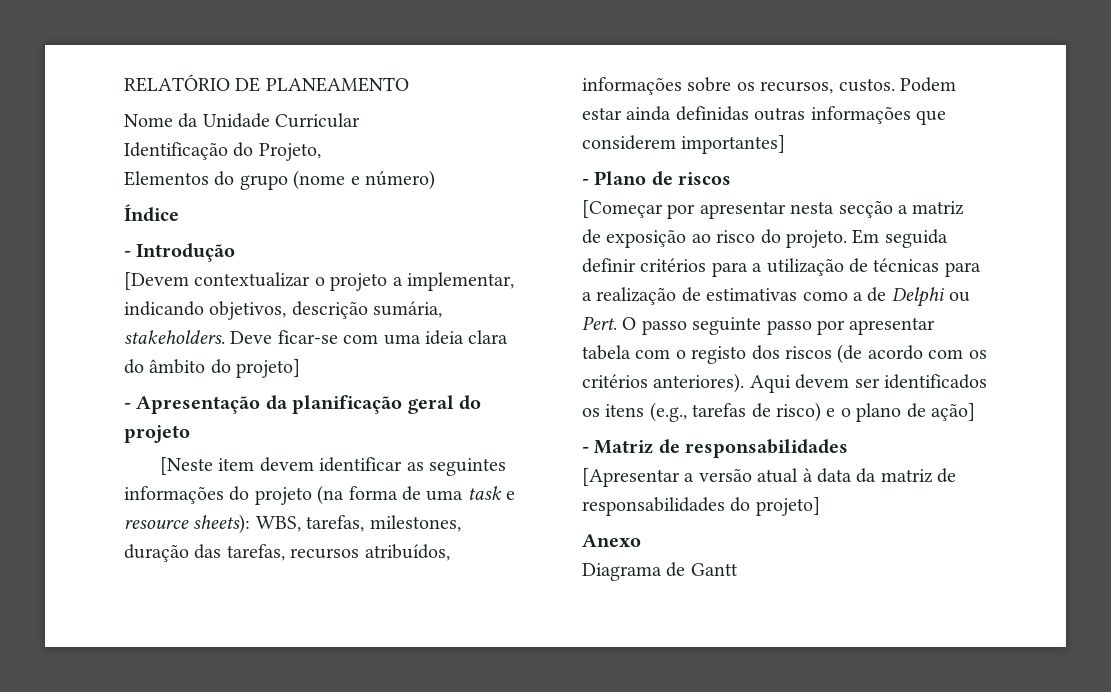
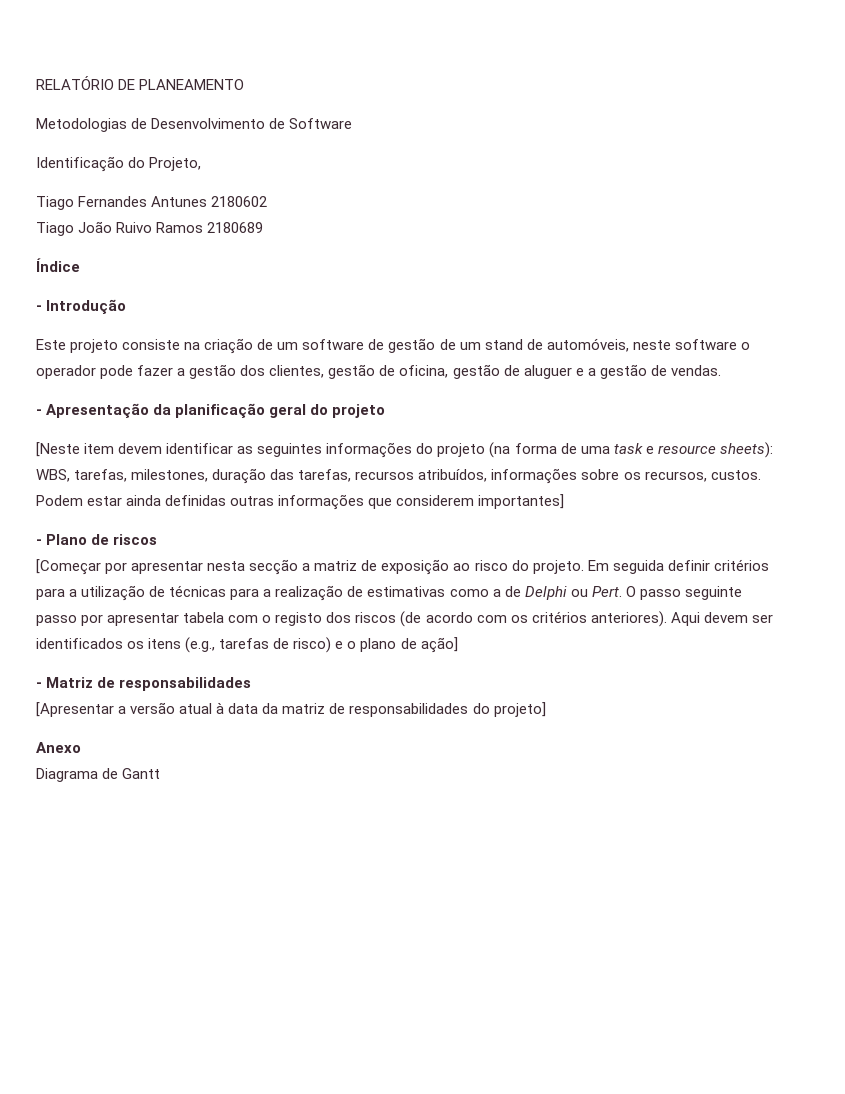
[124,113,361,128] [124,142,321,161] [124,170,435,190] [124,204,179,222] [124,243,236,262] [124,272,514,291] [124,301,443,320] [124,330,509,345] [124,359,301,378] Nome da Unidade Curricular // Identificação do Projeto, // Elementos do grupo (nome e número) // Índice // - Introdução // [Devem contextualizar o projeto a implementar, indicando objetivos, descrição sumária, stakeholders. Deve ficar-se com uma ideia clara do âmbito do projeto] -> [36,118,353,132] [36,156,202,172] [36,196,268,210] [36,221,264,236] [36,258,80,272] [36,299,127,314] [36,338,750,354] [36,364,721,379] Metodologias de Desenvolvimento de Software // Identificação do Projeto, // Tiago Fernandes Antunes 2180602 // Tiago João Ruivo Ramos 2180689 // Índice // - Introdução // Este projeto consiste na criação de um software de gestão de um stand de automóveis, neste software o operador pode fazer a gestão dos clientes, gestão de oficina, gestão de aluguer e a gestão de vendas.

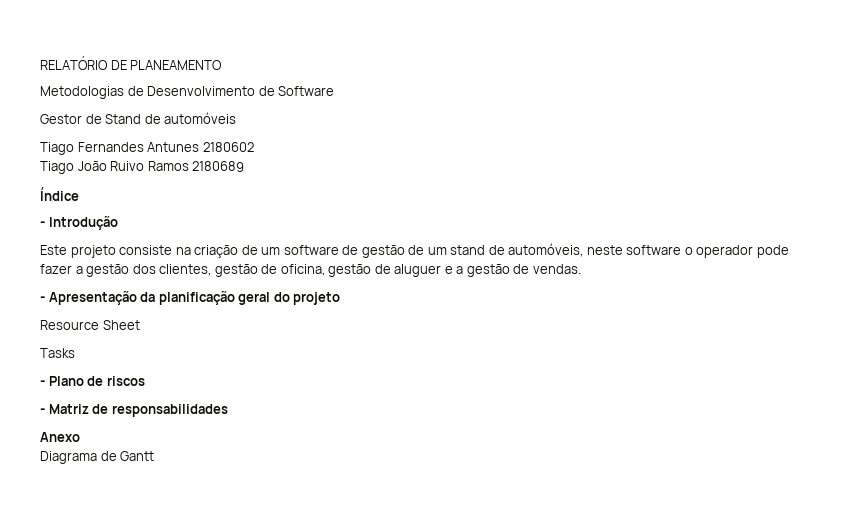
[36,156,202,172] Identificação do Projeto, -> [40,112,237,124] Gestor de Stand de automóveis
[36,442,773,458] [36,468,761,484] [36,494,565,510] [36,534,158,545] [36,559,769,575] [36,585,742,601] [36,611,773,627] [36,637,458,653] [36,677,252,691] [36,702,546,717] [Neste item devem identificar as seguintes informações do projeto (na forma de uma task e resource sheets): WBS, tarefas, milestones, duração das tarefas, recursos atribuídos, informações sobre os recursos, custos. Podem estar ainda definidas outras informações que considerem importantes] // - Plano de riscos // [Começar por apresentar nesta secção a matriz de exposição ao risco do projeto. Em seguida definir critérios para a utilização de técnicas para a realização de estimativas como a de Delphi ou Pert. O passo seguinte passo por apresentar tabela com o registo dos riscos (de acordo com os critérios anteriores). Aqui devem ser identificados os itens (e.g., tarefas de risco) e o plano de ação] // - Matriz de responsabilidades // [Apresentar a versão atual à data da matriz de responsabilidades do projeto] -> [40,320,140,330] [40,348,75,358] [40,376,145,386] [40,404,228,417] Resource Sheet // Tasks // - Plano de riscos // - Matriz de responsabilidades

